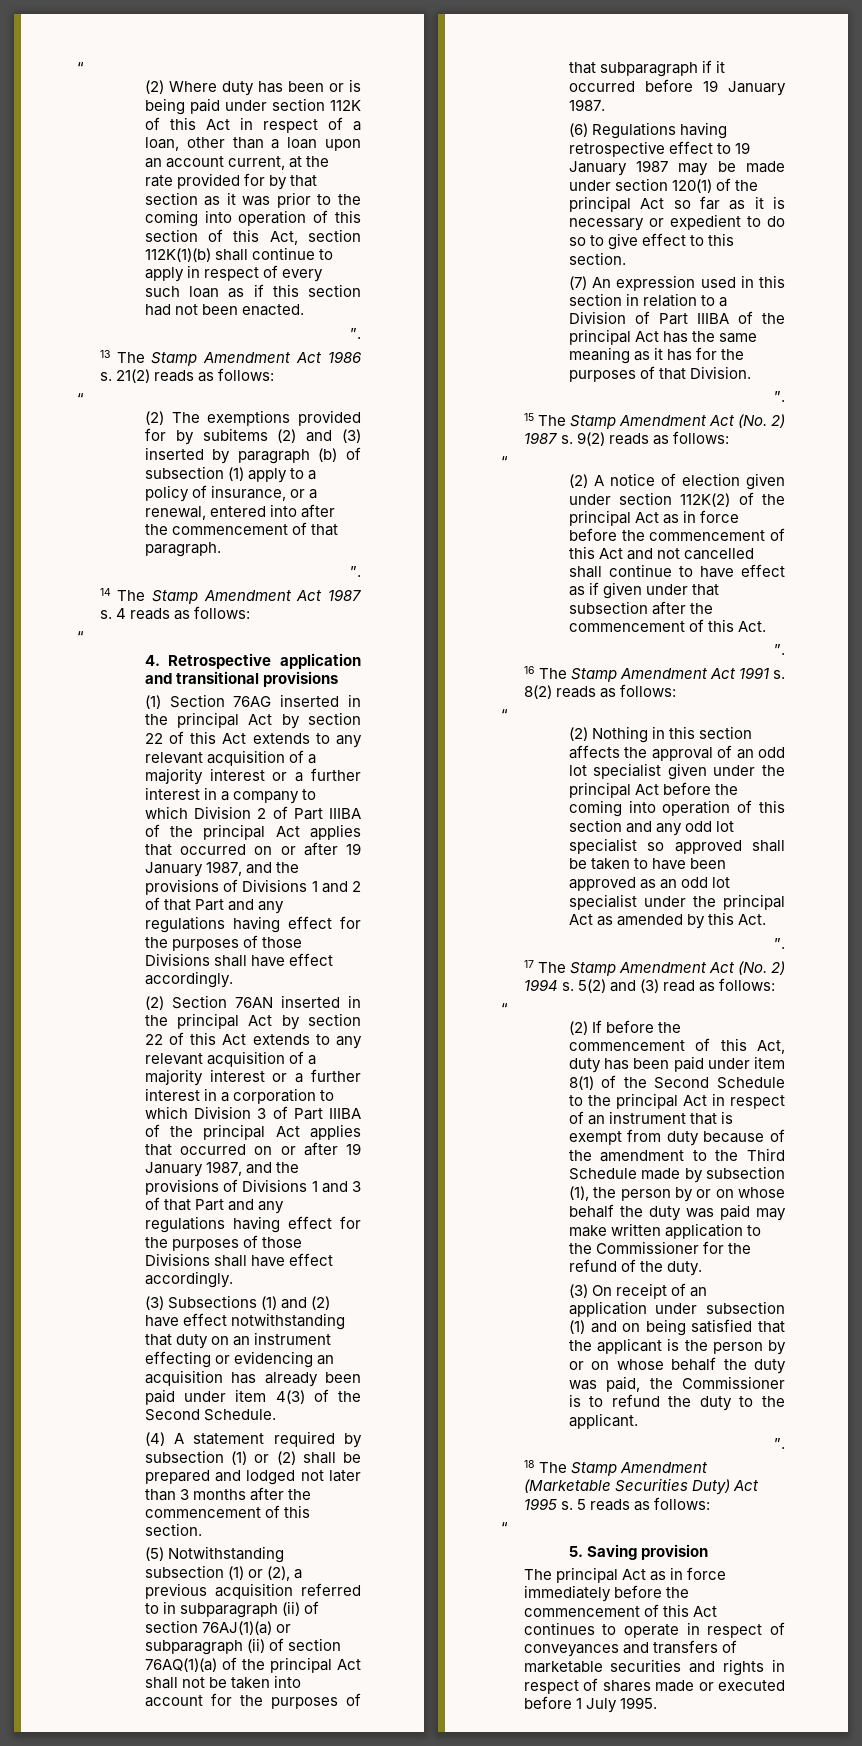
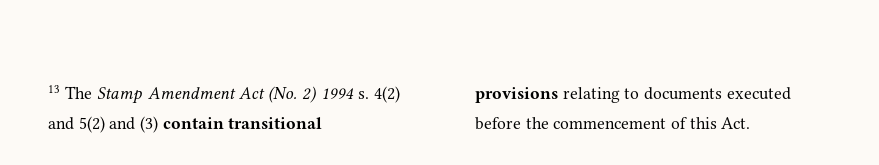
[77,62,84,73] [144,79,361,96] [144,98,361,115] [144,117,361,133] [144,137,361,151] [144,156,330,170] [144,173,318,190] [144,192,361,208] [144,210,361,227] [144,229,361,245] [144,247,334,262] [144,265,324,282] [144,284,361,298] [144,304,305,316] [350,328,361,339] “ // (2) Where duty has been or is being paid under section 112K of this Act in respect of a loan, other than a loan upon an account current, at the rate provided for by that section as it was prior to the coming into operation of this section of this Act, section 112K(1)(b) shall continue to apply in respect of every such loan as if this section had not been enacted. // ”. // -> (47, 89) none
[328,351,361,363] [99,368,274,383] [77,393,84,404] [144,410,361,426] [144,428,361,445] [144,447,361,464] [144,466,317,483] [144,485,318,502] [144,504,336,520] [144,522,339,536] [144,542,221,557] [350,566,361,577] [99,588,361,604] [99,606,250,620] [77,631,84,642] [144,653,361,669] [144,671,339,687] [144,694,361,709] [144,712,361,729] [144,731,362,748] [144,750,317,766] [144,768,361,785] [144,787,317,804] [144,806,361,820] [144,824,361,840] [144,842,361,856] [144,861,300,877] [144,879,361,895] [144,897,285,914] [144,916,361,933] [144,935,303,951] [144,953,334,967] [144,971,233,988] [144,995,361,1010] [144,1013,361,1030] [144,1032,362,1049] [144,1051,317,1067] [144,1069,361,1086] [144,1088,335,1104] [144,1106,361,1120] [144,1124,361,1140] [144,1142,361,1156] [144,1161,300,1177] [144,1179,361,1195] [144,1197,285,1214] [144,1216,361,1233] [144,1235,303,1251] [144,1253,334,1267] [144,1271,233,1288] [144,1295,331,1310] [144,1313,346,1330] [144,1332,332,1349] [144,1351,335,1368] [144,1370,361,1387] [144,1389,361,1405] [144,1409,276,1421] [144,1431,362,1448] [144,1450,361,1465] [144,1470,361,1485] [144,1487,312,1501] [144,1505,311,1518] [144,1523,202,1536] [144,1546,284,1563] [144,1565,303,1581] [144,1583,361,1599] [144,1601,320,1618] [144,1620,292,1635] [144,1638,342,1655] [144,1657,361,1673] [144,1675,302,1689] [144,1693,361,1709] [568,60,726,77] [568,79,786,96] [568,99,605,111] [568,122,728,139] [568,141,751,157] [568,160,785,176] [568,178,759,193] [568,196,785,212] [568,214,785,231] [568,233,735,250] [568,252,626,265] [568,275,785,291] [568,293,728,307] [568,311,785,325] [568,329,758,345] [568,347,745,364] [568,366,752,382] [774,391,785,402] [523,413,785,429] [523,431,729,446] [501,456,508,467] [568,473,785,490] [568,492,785,507] [568,510,740,526] [568,528,785,541] [568,546,755,560] [568,564,785,578] [568,582,720,599] [568,601,714,615] [568,619,767,632] [774,644,785,655] [523,666,785,682] [523,684,676,699] [501,709,508,720] [568,726,753,743] [568,745,785,761] [568,763,785,780] [568,782,739,798] [568,800,785,817] [568,819,735,836] [568,838,785,854] [568,858,727,870] [568,877,731,891] [568,894,785,910] [568,912,767,929] [774,938,785,949] [523,960,735,976] 1986 s. 21(2) reads as follows: // “ // (2) The exemptions provided for by subitems (2) and (3) inserted by paragraph (b) of subsection (1) apply to a policy of insurance, or a renewal, entered into after the commencement of that paragraph. // ”. // 14 The Stamp Amendment Act 1987 s. 4 reads as follows: // “ // 4. Retrospective application and transitional provisions // (1) Section 76AG inserted in the principal Act by section 22 of this Act extends to any relevant acquisition of a majority interest or a further interest in a company to which Division 2 of Part IIIBA of the principal Act applies that occurred on or after 19 January 1987, and the provisions of Divisions 1 and 2 of that Part and any regulations having effect for the purposes of those Divisions shall have effect accordingly. // (2) Section 76AN inserted in the principal Act by section 22 of this Act extends to any relevant acquisition of a majority interest or a further interest in a corporation to which Division 3 of Part IIIBA of the principal Act applies that occurred on or after 19 January 1987, and the provisions of Divisions 1 and 3 of that Part and any regulations having effect for the purposes of those Divisions shall have effect accordingly. // (3) Subsections (1) and (2) have effect notwithstanding that duty on an instrument effecting or evidencing an acquisition has already been paid under item 4(3) of the Second Schedule. // (4) A statement required by subsection (1) or (2) shall be prepared and lodged not later than 3 months after the commencement of this section. // (5) Notwithstanding subsection (1) or (2), a previous acquisition referred to in subparagraph (ii) of section 76AJ(1)(a) or subparagraph (ii) of section 76AQ(1)(a) of the principal Act shall not be taken into account for the purposes of that subparagraph if it occurred before 19 January 1987. // (6) Regulations having retrospective effect to 19 January 1987 may be made under section 120(1) of the principal Act so far as it is necessary or expedient to do so to give effect to this section. // (7) An expression used in this section in relation to a Division of Part IIIBA of the principal Act has the same meaning as it has for the purposes of that Division. // ”. // 15 The Stamp Amendment Act (No. 2) 1987 s. 9(2) reads as follows: // “ // (2) A notice of election given under section 112K(2) of the principal Act as in force before the commencement of this Act and not cancelled shall continue to have effect as if given under that subsection after the commencement of this Act. // ”. // 16 The Stamp Amendment Act 1991 s. 8(2) reads as follows: // “ // (2) Nothing in this section affects the approval of an odd lot specialist given under the principal Act before the coming into operation of this section and any odd lot specialist so approved shall be taken to have been approved as an odd lot specialist under the principal Act as amended by this Act. // ”. // 17 The Stamp Amendment Act -> (265, 93) none
(574, 986) none -> [374,86,401,103] [47,117,74,130] 4(2) and
[662,978,775,992] [501,1003,508,1014] [568,1020,682,1035] [568,1038,785,1054] [568,1056,785,1073] [568,1075,785,1090] [568,1093,785,1109] [568,1111,734,1125] [568,1129,785,1146] [568,1148,785,1162] [568,1166,785,1183] [568,1186,785,1202] [568,1204,786,1221] [568,1223,762,1239] [568,1241,752,1254] [568,1259,703,1276] [568,1283,708,1299] [568,1301,785,1317] [568,1319,785,1336] [568,1338,786,1355] [568,1357,786,1374] [568,1376,785,1392] [568,1394,785,1411] [568,1413,638,1429] [774,1438,785,1449] [523,1460,708,1476] [523,1478,759,1495] [523,1497,710,1511] [501,1522,508,1533] [568,1544,709,1560] [523,1567,726,1583] [523,1585,689,1602] [523,1604,717,1617] [523,1622,785,1638] [523,1640,737,1657] [523,1659,785,1676] [523,1678,785,1694] [523,1696,657,1713] read as follows: // “ // (2) If before the commencement of this Act, duty has been paid under item 8(1) of the Second Schedule to the principal Act in respect of an instrument that is exempt from duty because of the amendment to the Third Schedule made by subsection (1), the person by or on whose behalf the duty was paid may make written application to the Commissioner for the refund of the duty. // (3) On receipt of an application under subsection (1) and on being satisfied that the applicant is the person by or on whose behalf the duty was paid, the Commissioner is to refund the duty to the applicant. // ”. // 18 The Stamp Amendment (Marketable Securities Duty) Act 1995 s. 5 reads as follows: // “ // 5. Saving provision // The principal Act as in force immediately before the commencement of this Act continues to operate in respect of conveyances and transfers of marketable securities and rights in respect of shares made or executed before 1 July 1995. -> [162,117,323,129] [474,87,791,103] [474,117,751,130] contain transitional provisions relating to documents executed before the commencement of this Act.

